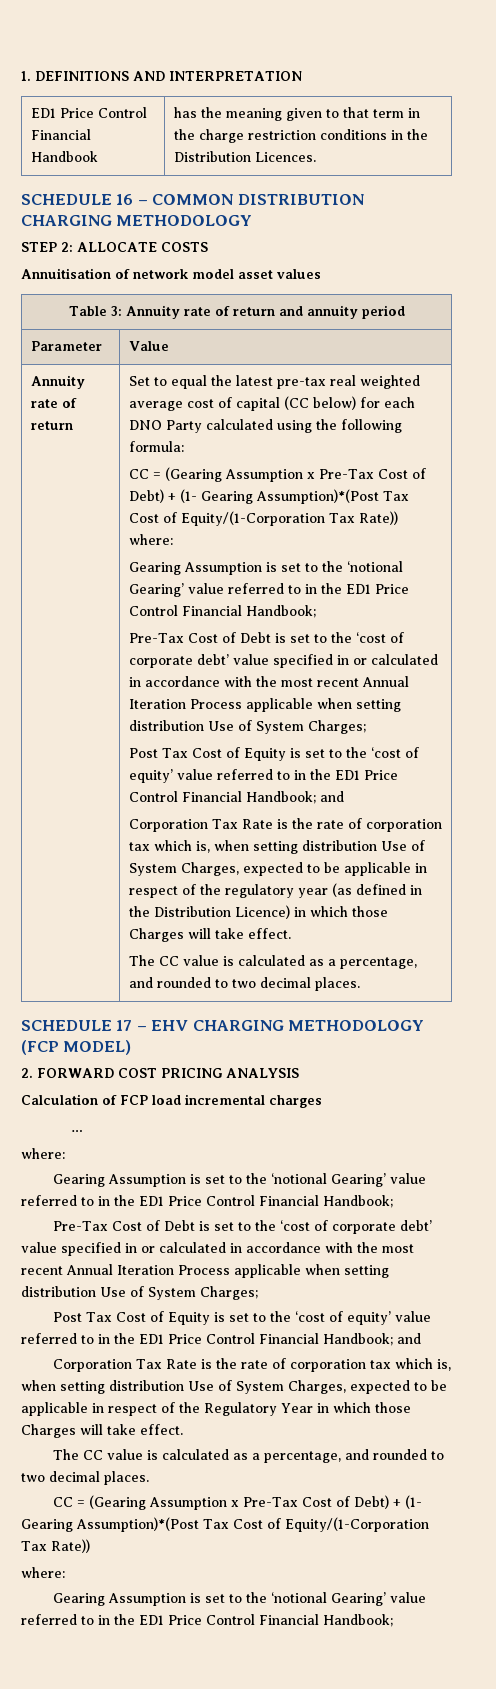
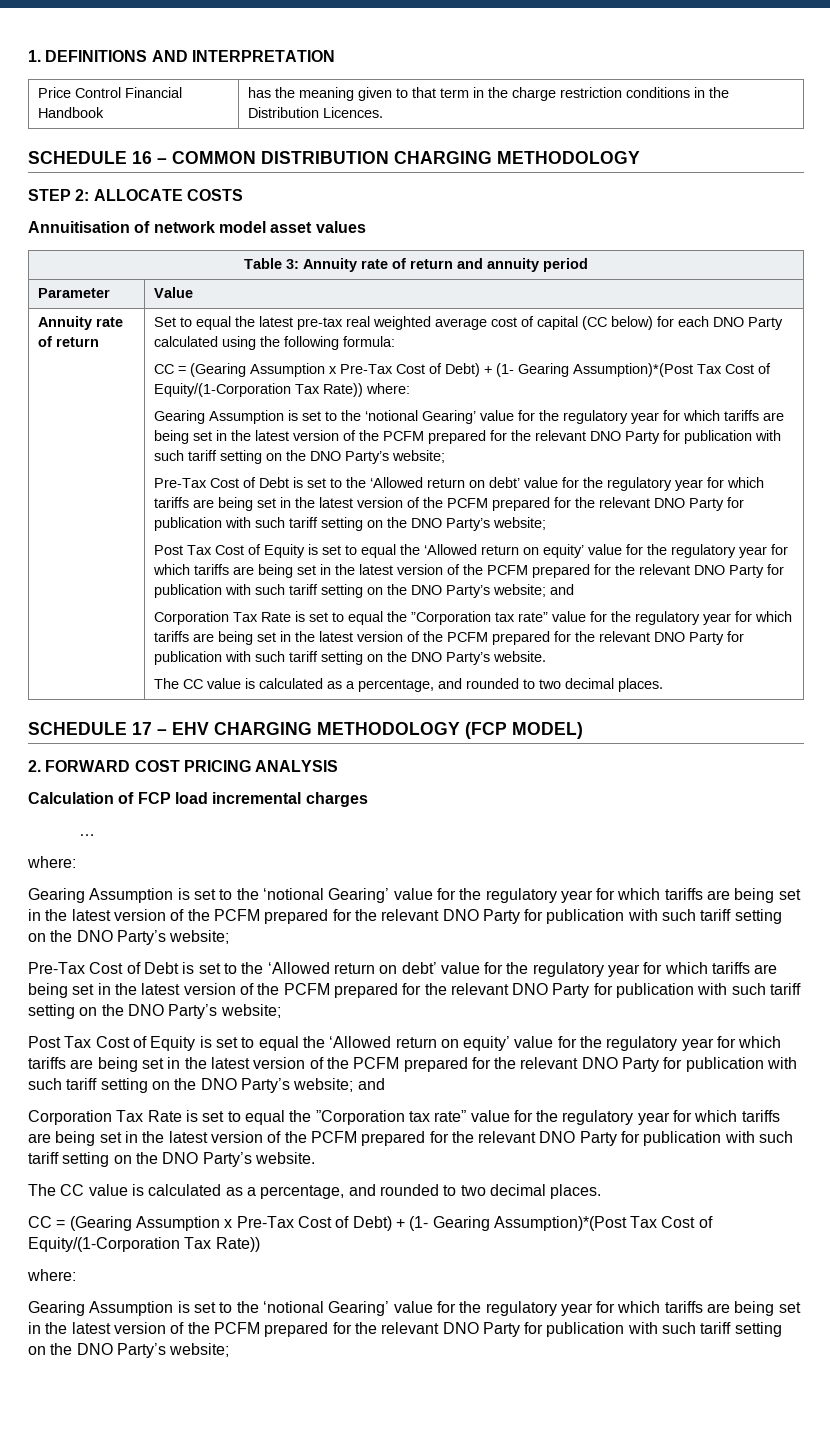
[30,108,56,118] ED1 -> (335, 56) none
[227,583,409,594] [128,605,316,618] [128,632,404,643] [128,654,438,668] [128,676,409,687] [128,698,401,712] [128,720,366,734] [128,747,419,761] [128,769,398,783] [128,791,344,804] [128,818,442,832] [128,840,425,854] [128,862,427,876] [128,883,422,898] [128,905,388,919] [128,928,291,942] referred to in the ED1 Price Control Financial Handbook; // Pre-Tax Cost of Debt is set to the ‘cost of corporate debt’ value specified in or calculated in accordance with the most recent Annual Iteration Process applicable when setting distribution Use of System Charges; // Post Tax Cost of Equity is set to the ‘cost of equity’ value referred to in the ED1 Price Control Financial Handbook; and // Corporation Tax Rate is the rate of corporation tax which is, when setting distribution Use of System Charges, expected to be applicable in respect of the regulatory year (as defined in the Distribution Licence) in which those Charges will take effect. -> [518,410,785,424] [154,430,782,444] [154,450,446,464] [154,477,765,491] [154,497,745,511] [154,517,547,531] [154,544,789,558] [153,564,785,578] [154,584,575,598] [154,611,793,625] [154,631,745,645] [154,651,547,665] for the regulatory year for which tariffs are being set in the latest version of the PCFM prepared for the relevant DNO Party for publication with such tariff setting on the DNO Party’s website; // Pre-Tax Cost of Debt is set to the ‘Allowed return on debt’ value for the regulatory year for which tariffs are being set in the latest version of the PCFM prepared for the relevant DNO Party for publication with such tariff setting on the DNO Party’s website; // Post Tax Cost of Equity is set to equal the ‘Allowed return on equity’ value for the regulatory year for which tariffs are being set in the latest version of the PCFM prepared for the relevant DNO Party for publication with such tariff setting on the DNO Party’s website; and // Corporation Tax Rate is set to equal the ”Corporation tax rate” value for the regulatory year for which tariffs are being set in the latest version of the PCFM prepared for the relevant DNO Party for publication with such tariff setting on the DNO Party’s website.
[21,1195,393,1208] [53,1220,433,1234] [21,1242,414,1256] [21,1264,389,1278] [21,1286,258,1300] [53,1311,432,1325] [21,1333,421,1346] [53,1358,452,1372] [21,1380,447,1394] [21,1402,411,1416] [21,1424,183,1438] referred to in the ED1 Price Control Financial Handbook; // Pre-Tax Cost of Debt is set to the ‘cost of corporate debt’ value specified in or calculated in accordance with the most recent Annual Iteration Process applicable when setting distribution Use of System Charges; // Post Tax Cost of Equity is set to the ‘cost of equity’ value referred to in the ED1 Price Control Financial Handbook; and // Corporation Tax Rate is the rate of corporation tax which is, when setting distribution Use of System Charges, expected to be applicable in respect of the Regulatory Year in which those Charges will take effect. -> [436,888,801,903] [28,909,782,924] [28,930,230,945] [28,962,778,977] [28,983,802,998] [28,1004,281,1019] [28,1036,782,1051] [28,1057,798,1072] [28,1078,385,1093] [28,1110,780,1125] [28,1131,794,1146] [28,1152,315,1167] for the regulatory year for which tariffs are being set in the latest version of the PCFM prepared for the relevant DNO Party for publication with such tariff setting on the DNO Party’s website; // Pre-Tax Cost of Debt is set to the ‘Allowed return on debt’ value for the regulatory year for which tariffs are being set in the latest version of the PCFM prepared for the relevant DNO Party for publication with such tariff setting on the DNO Party’s website; // Post Tax Cost of Equity is set to equal the ‘Allowed return on equity’ value for the regulatory year for which tariffs are being set in the latest version of the PCFM prepared for the relevant DNO Party for publication with such tariff setting on the DNO Party’s website; and // Corporation Tax Rate is set to equal the ”Corporation tax rate” value for the regulatory year for which tariffs are being set in the latest version of the PCFM prepared for the relevant DNO Party for publication with such tariff setting on the DNO Party’s website.
[21,1614,393,1627] referred to in the ED1 Price Control Financial Handbook; -> [436,1301,801,1316] [28,1322,782,1337] [28,1343,230,1358] for the regulatory year for which tariffs are being set in the latest version of the PCFM prepared for the relevant DNO Party for publication with such tariff setting on the DNO Party’s website;

